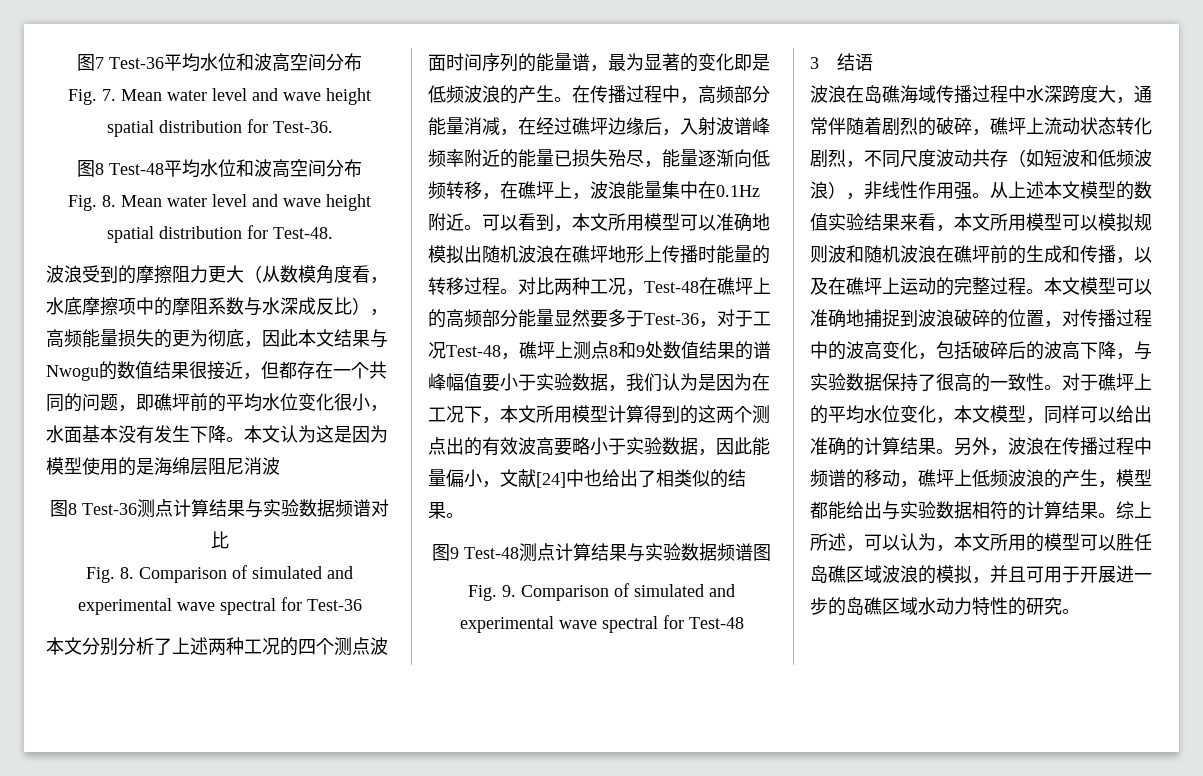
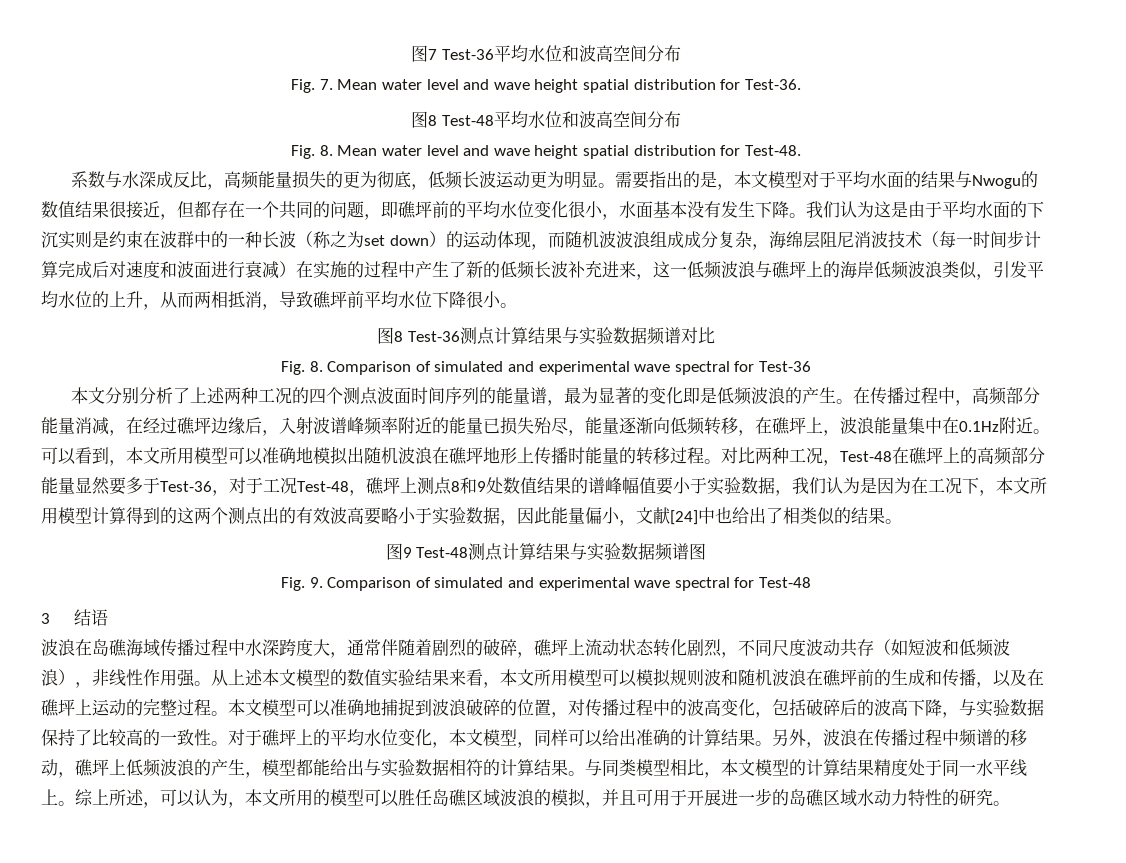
[46,265,388,284] [46,297,208,316] 波浪受到的摩擦阻力更大（从数模角度看，水底摩擦项中的摩阻 -> (801, 150) none
[352,297,370,315] ） -> (208, 179) none
[262,329,334,347] 因此本文 -> [428,171,922,190] 低频长波运动更为明显。需要指出的是，本文模型对于平均水面的
[244,425,280,443] 本文 -> [806,201,840,218] 我们
[352,425,388,443] [46,457,280,476] 因为模型使用的是海绵层阻尼消波 -> [908,201,1044,218] [41,230,1041,250] [41,260,1044,280] [41,291,517,310] 由于平均水面的下沉实则是约束在波群中的一种长波（称之为set down）的运动体现，而随机波波浪组成成分复杂，海绵层阻尼消波技术（每一时间步计算完成后对速度和波面进行衰减）在实施的过程中产生了新的低频长波补充进来，这一低频波浪与礁坪上的海岸低频波浪类似，引发平均水位的上升，从而两相抵消，导致礁坪前平均水位下降很小。
[936,373,954,391] 很 -> [92,729,127,746] 比较
(1116, 515) none -> [585,759,1027,778] [41,789,75,806] 与同类模型相比，本文模型的计算结果精度处于同一水平线上。

